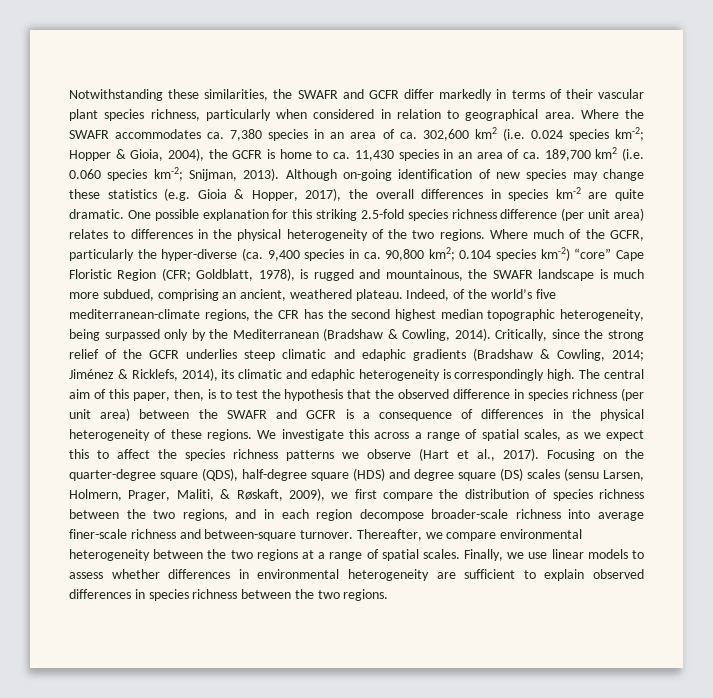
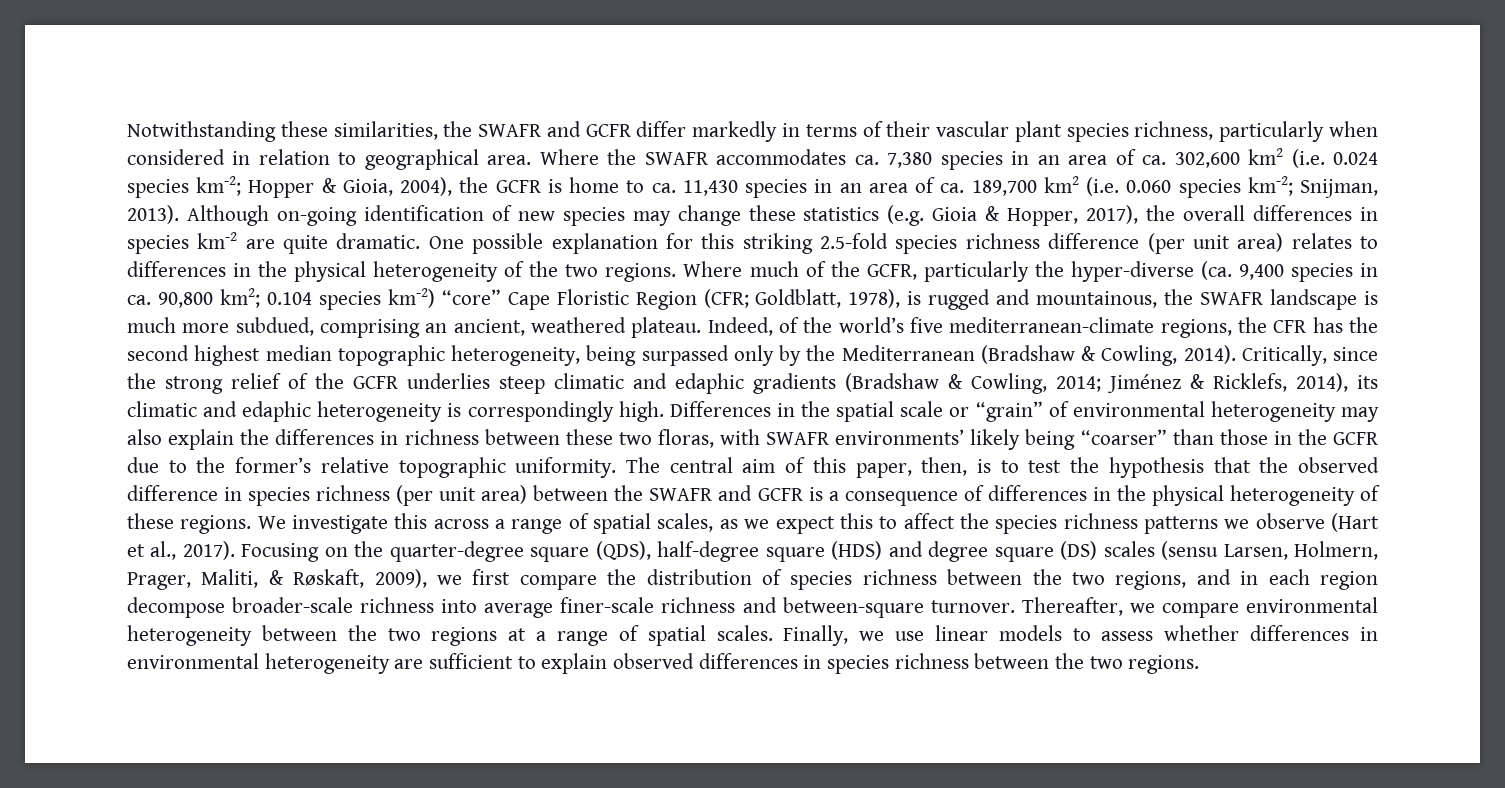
(576, 375) none -> [669,401,1380,422] [127,429,1379,450] [127,457,617,478] Differences in the spatial scale or “grain” of environmental heterogeneity may also explain the differences in richness between these two floras, with SWAFR environments’ likely being “coarser” than those in the GCFR due to the former’s relative topographic uniformity.

